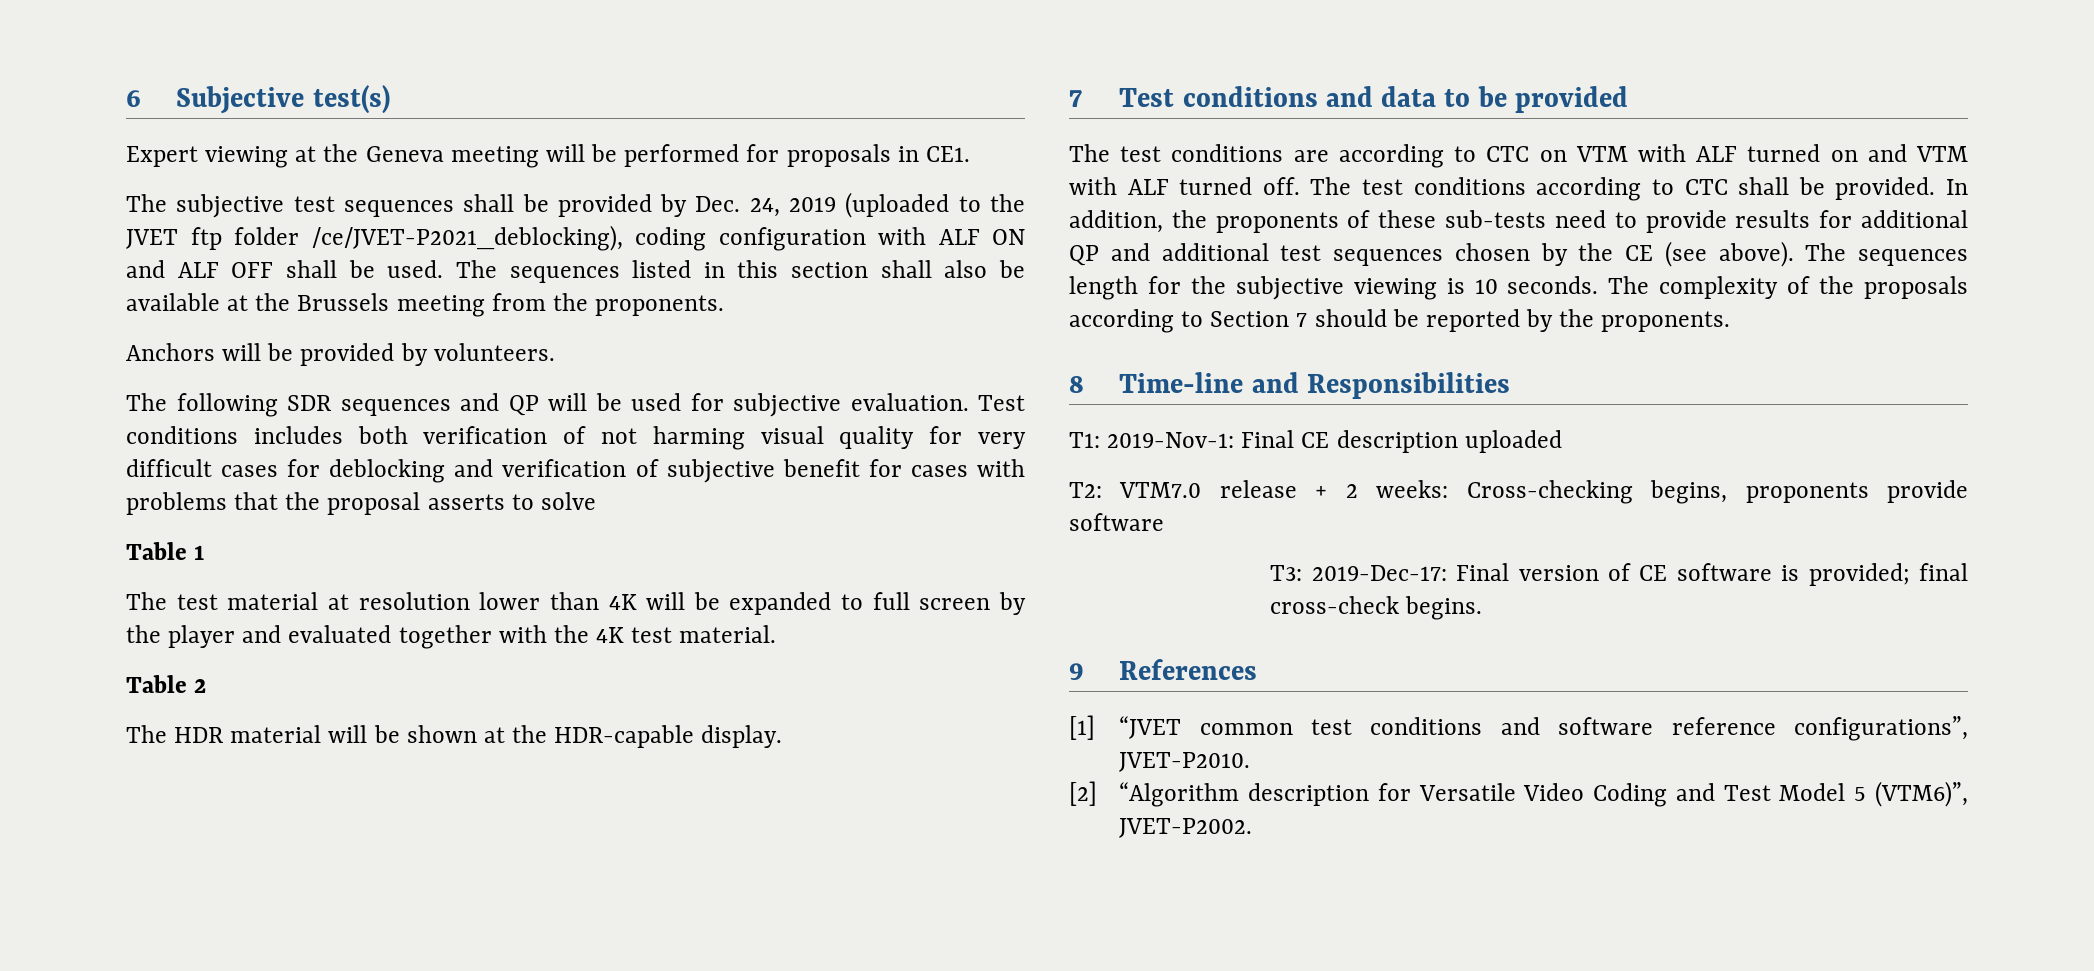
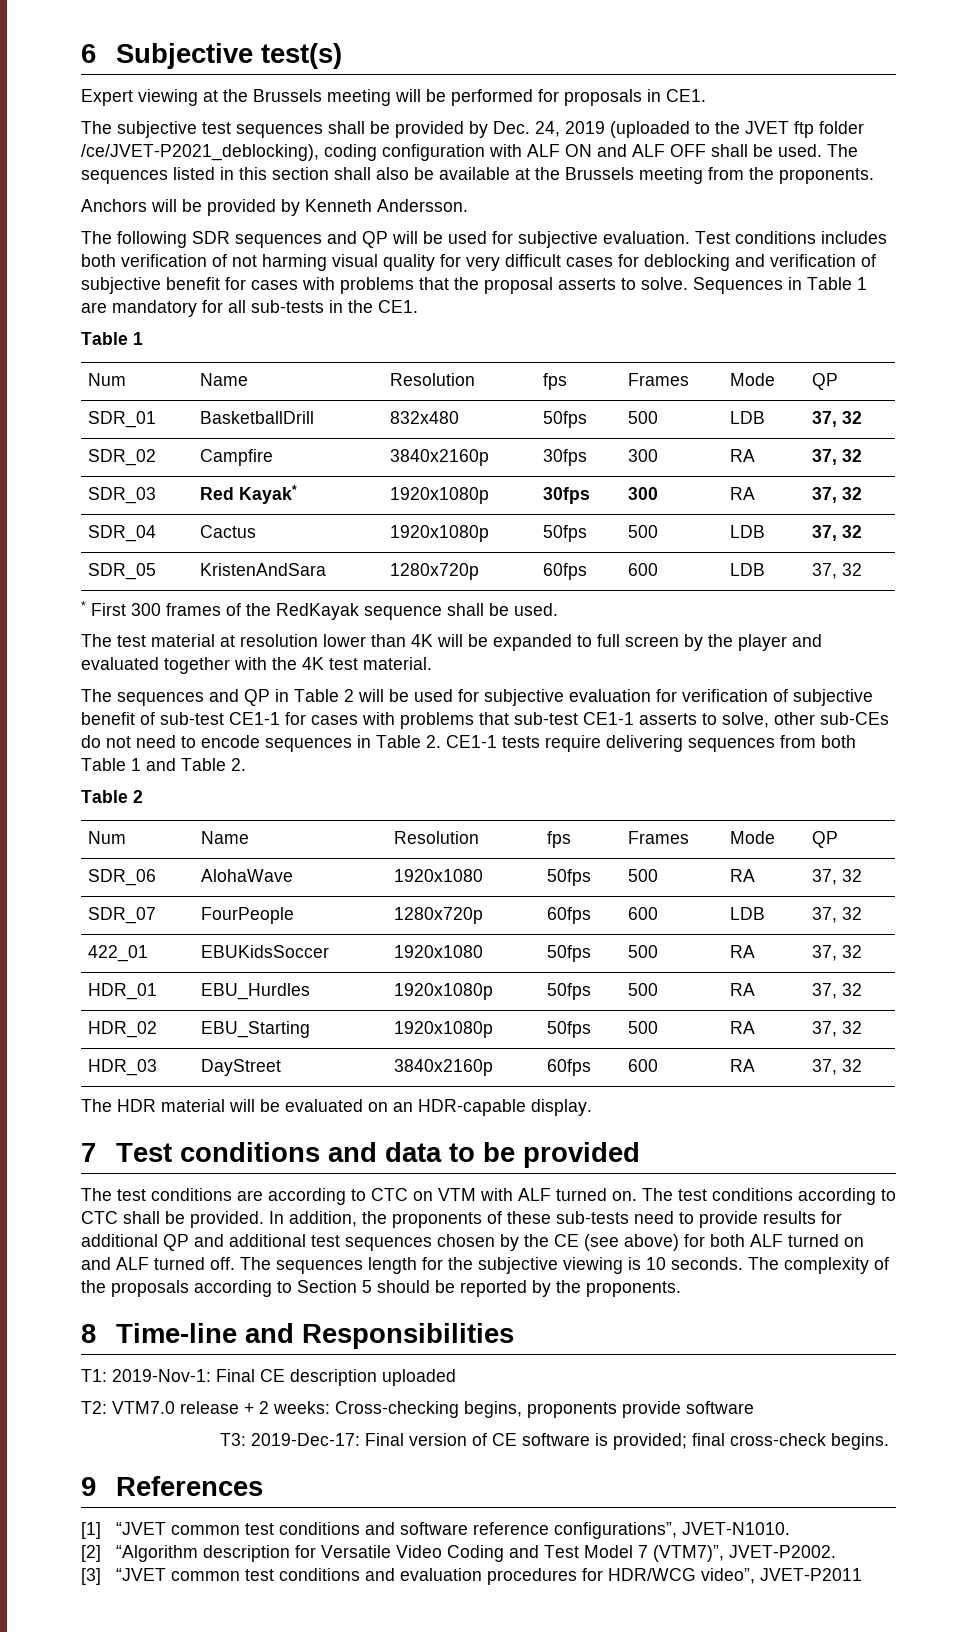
[365,146,444,162] Geneva -> [253,89,322,102] Brussels
[433,343,555,361] volunteers. -> [305,199,468,212] Kenneth Andersson.
[540,492,596,510] [126,542,206,560] solve // Table 1 -> [641,277,867,294] [81,300,418,317] [81,332,143,345] [88,373,127,386] [200,373,249,386] [390,373,476,386] [543,373,568,390] [628,373,690,386] [730,373,776,386] [812,373,839,390] [88,411,157,428] [200,411,315,424] [390,411,460,424] [543,411,588,428] [628,411,659,424] [730,411,766,424] [812,411,863,427] [88,449,157,466] [200,449,274,466] [390,449,490,466] [543,449,588,466] [628,449,659,462] [730,449,756,462] [812,449,863,465] [88,487,157,504] [200,485,298,504] [390,487,490,504] [543,487,591,504] [628,487,659,500] [730,487,756,500] [812,487,863,503] [88,525,157,542] [200,525,257,538] [390,525,490,542] [543,525,588,542] [628,525,659,538] [730,525,766,538] [812,525,863,541] [88,563,157,580] [200,563,327,576] [390,563,480,580] [543,563,588,580] [628,563,659,576] [730,563,766,576] [812,563,863,579] [81,601,558,620] solve. Sequences in Table 1 are mandatory for all sub-tests in the CE1. // Table 1 // Num | Name | Resolution | fps | Frames | Mode | QP // SDR_01 | BasketballDrill | 832x480 | 50fps | 500 | LDB | 37, 32 // SDR_02 | Campfire | 3840x2160p | 30fps | 300 | RA | 37, 32 // SDR_03 | Red Kayak* | 1920x1080p | 30fps | 300 | RA | 37, 32 // SDR_04 | Cactus | 1920x1080p | 50fps | 500 | LDB | 37, 32 // SDR_05 | KristenAndSara | 1280x720p | 60fps | 600 | LDB | 37, 32 // * First 300 frames of the RedKayak sequence shall be used.
[126,675,207,693] Table 2 -> [81,689,873,706] [81,712,889,729] [81,735,856,752] [81,758,246,771] [81,790,143,803] [88,831,127,844] [201,831,250,844] [394,831,480,844] [547,831,572,848] [628,831,690,844] [730,831,776,844] [812,831,839,848] [88,869,157,886] [201,869,294,882] [394,869,484,882] [547,869,592,886] [628,869,659,882] [730,869,756,882] [812,869,863,885] [88,907,157,924] [201,907,295,924] [394,907,484,924] [547,907,592,924] [628,907,659,920] [730,907,766,920] [812,907,863,923] [88,945,149,962] [201,945,330,958] [394,945,484,958] [547,945,592,962] [628,945,659,958] [730,945,756,958] [812,945,863,961] [88,983,158,1000] [201,983,311,1000] [394,983,494,1000] [547,983,592,1000] [628,983,659,996] [730,983,756,996] [812,983,863,999] [88,1021,158,1038] [201,1021,311,1038] [394,1021,494,1038] [547,1021,592,1038] [628,1021,659,1034] [730,1021,756,1034] [812,1021,863,1037] [88,1059,158,1076] [201,1059,282,1076] [394,1059,494,1076] [547,1059,592,1076] [628,1059,659,1072] [730,1059,756,1072] [812,1059,863,1075] The sequences and QP in Table 2 will be used for subjective evaluation for verification of subjective benefit of sub-test CE1-1 for cases with problems that sub-test CE1-1 asserts to solve, other sub-CEs do not need to encode sequences in Table 2. CE1-1 tests require delivering sequences from both Table 1 and Table 2. // Table 2 // Num | Name | Resolution | fps | Frames | Mode | QP // SDR_06 | AlohaWave | 1920x1080 | 50fps | 500 | RA | 37, 32 // SDR_07 | FourPeople | 1280x720p | 60fps | 600 | LDB | 37, 32 // 422_01 | EBUKidsSoccer | 1920x1080 | 50fps | 500 | RA | 37, 32 // HDR_01 | EBU_Hurdles | 1920x1080p | 50fps | 500 | RA | 37, 32 // HDR_02 | EBU_Starting | 1920x1080p | 50fps | 500 | RA | 37, 32 // HDR_03 | DayStreet | 3840x2160p | 60fps | 600 | RA | 37, 32
[406,725,548,743] shown at the -> [285,1099,413,1112] evaluated on an
[1830,144,1968,162] [1069,177,1300,195] on and VTM with ALF turned off. -> [612,1191,637,1201] on.
[1718,241,1794,267] above). -> [624,1234,864,1251] [81,1257,235,1270] above) for both ALF turned on and ALF turned off.
[1296,313,1308,327] 7 -> [362,1280,372,1293] 5
[1119,752,1251,772] JVET-P2010. -> [681,1522,790,1535] JVET-N1010.
[1854,781,1969,807] 5 (VTM6)”, -> [637,1545,724,1562] 7 (VTM7)”,
(1253, 828) none -> [81,1568,862,1585] // [3] “JVET common test conditions and evaluation procedures for HDR/WCG video”, JVET-P2011

